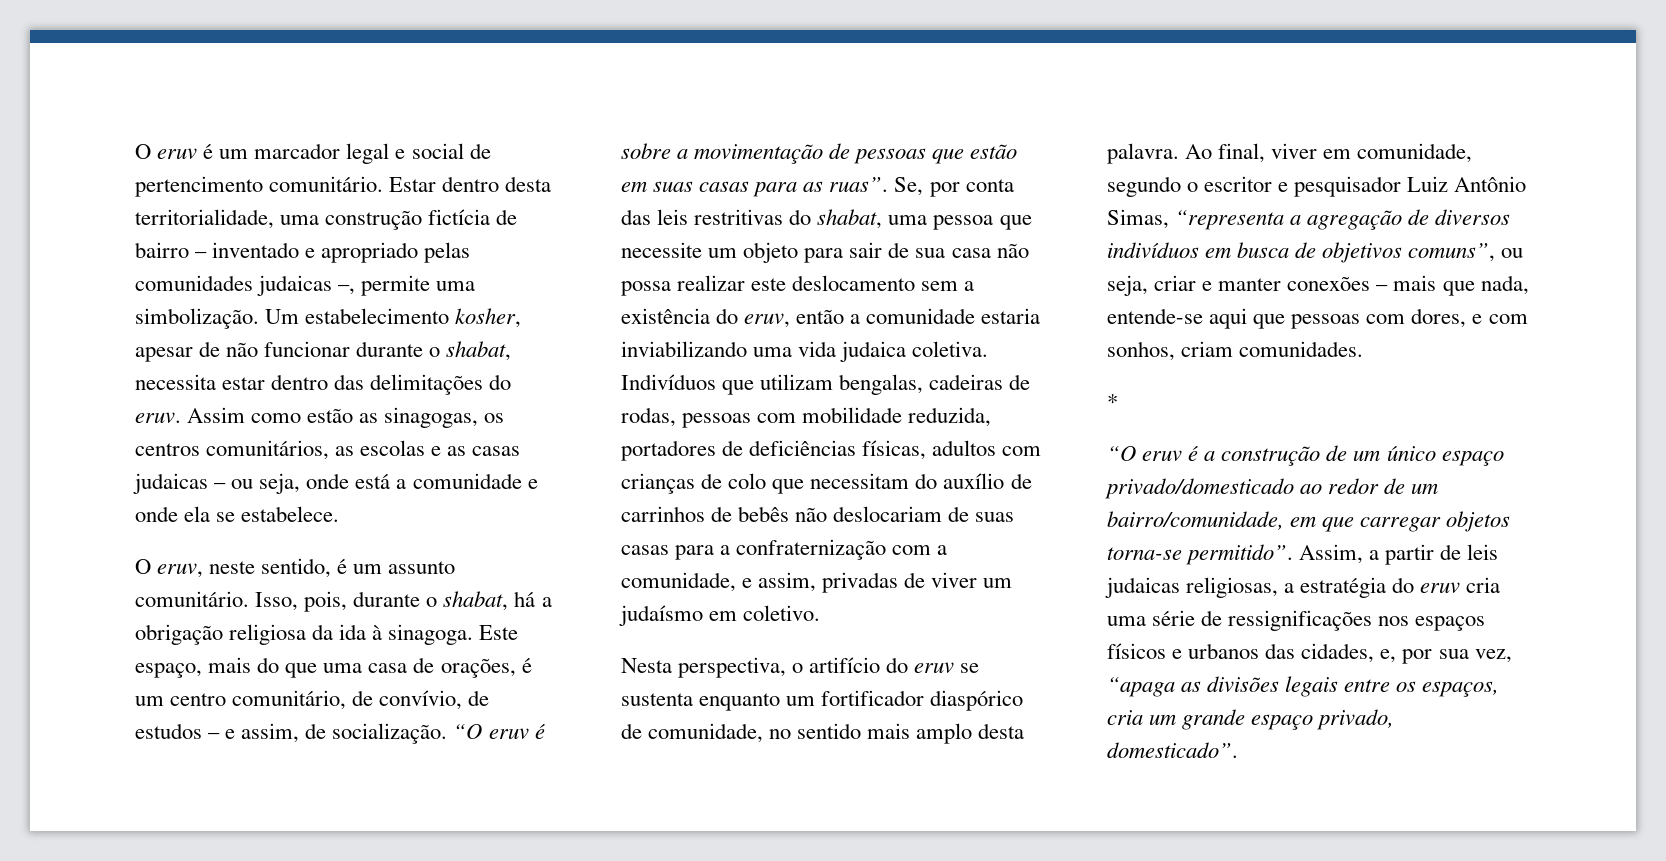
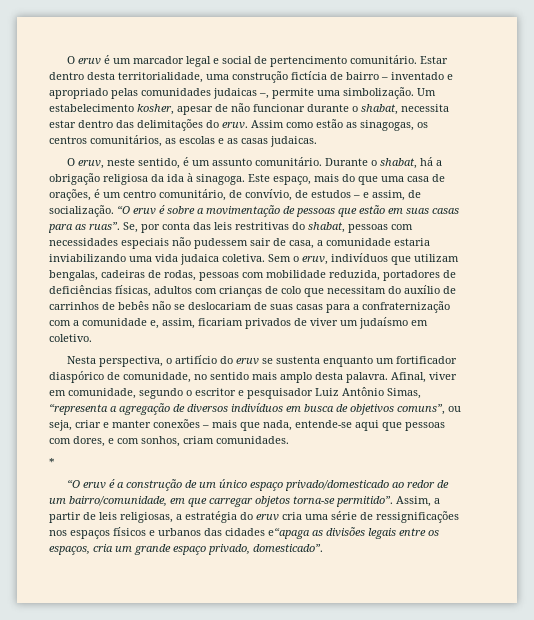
[133,473,538,494] [135,506,340,522] judaicas – ou seja, onde está a comunidade e onde ela se estabelece. -> [270,136,317,147] judaicas.
[255,591,421,612] Isso, pois, durante -> [325,158,369,166] Durante
[888,215,1032,230] [621,242,1029,263] [621,275,975,296] [621,308,845,328] uma pessoa que necessite um objeto para sair de sua casa não possa realizar este deslocamento sem a existência do eruv, então -> [348,224,413,233] [49,237,314,249] pessoas com necessidades especiais não pudessem sair de casa,
[621,374,716,390] Indivíduos -> [268,253,388,265] Sem o eruv, indivíduos
(828, 514) none -> [174,304,185,310] se
[621,572,899,593] comunidade, e assim, privadas -> [82,318,291,329] comunidade e, assim, ficariam privados
[1185,143,1266,163] Ao final, -> [391,372,426,383] Afinal,
[1105,577,1180,598] judaicas -> (117, 516) none
[1301,643,1512,664] [1107,677,1175,697] cidades, e, por sua vez, “apaga -> [225,527,310,539] cidades e“apaga

